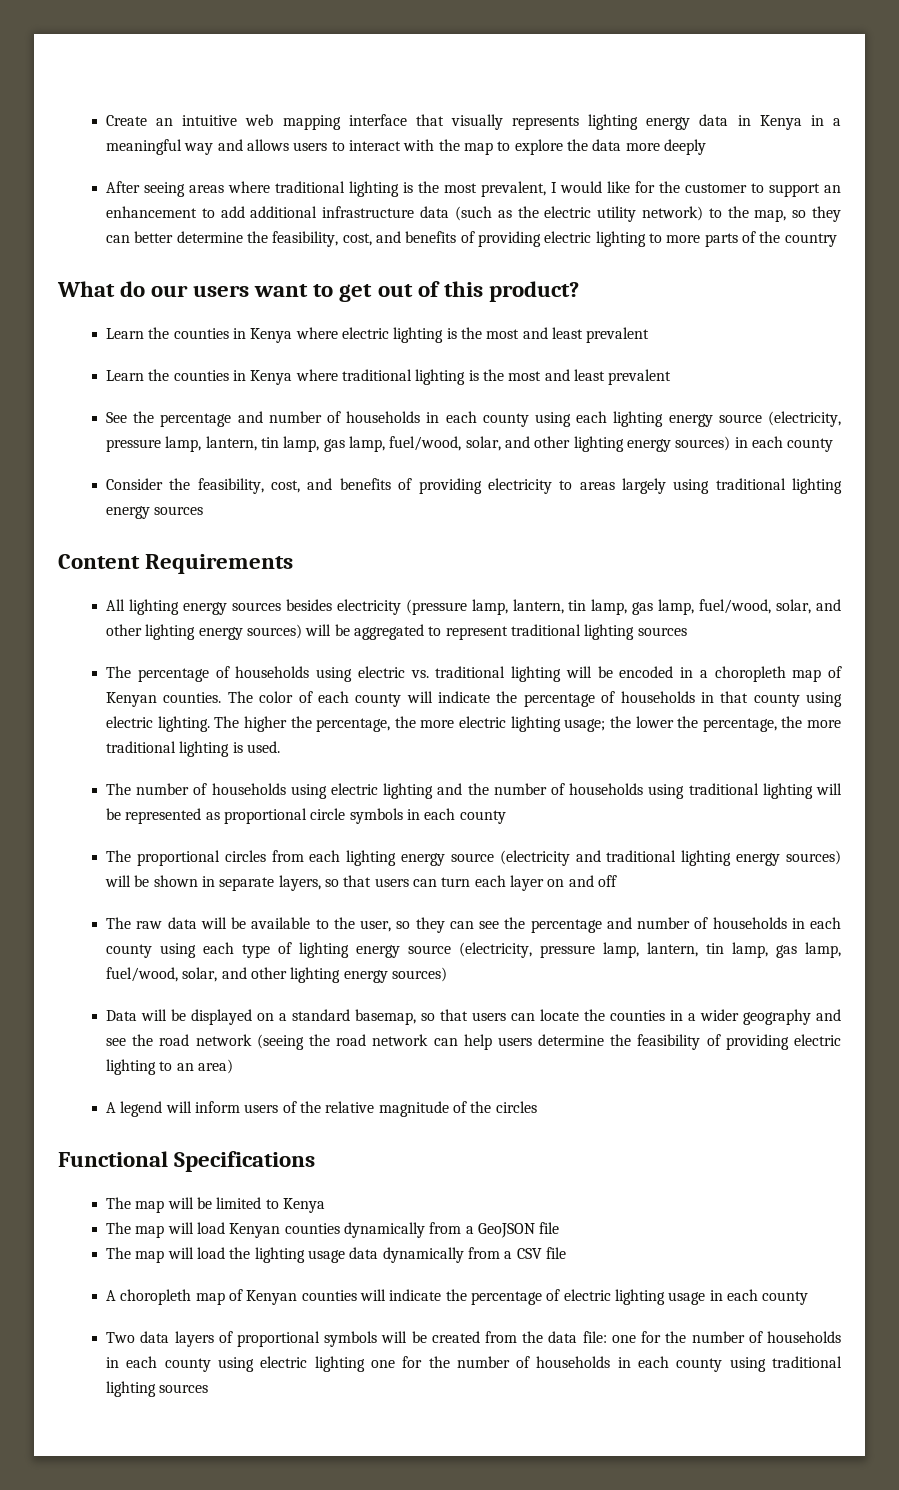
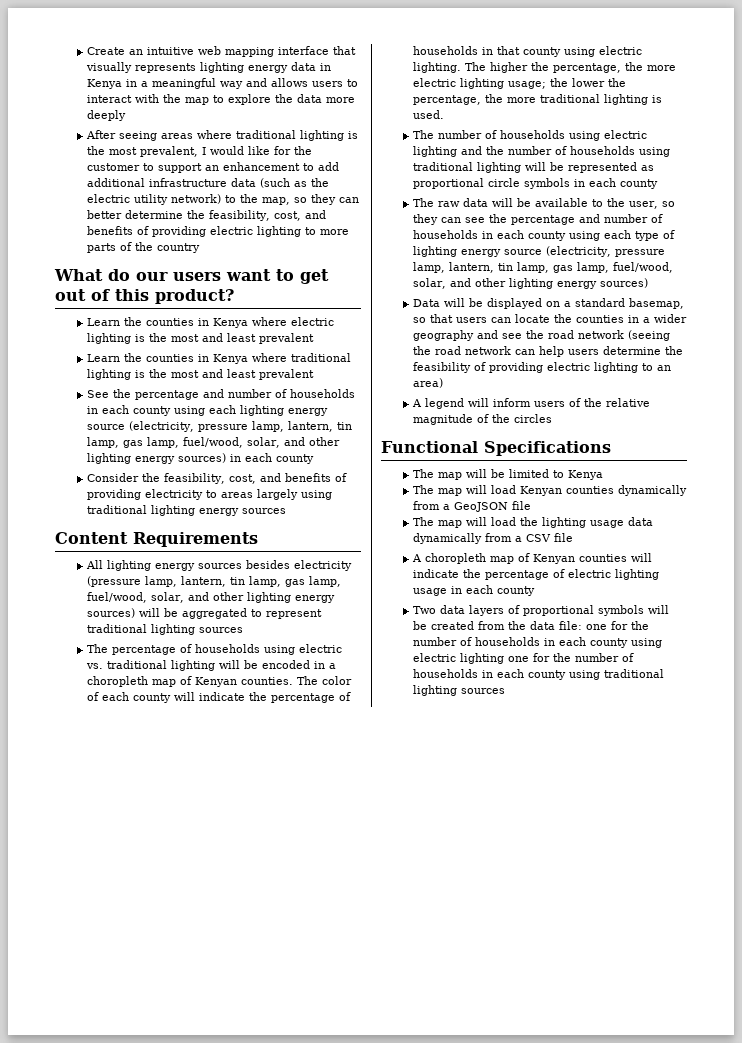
[106,850,841,866] [105,875,617,891] // The proportional circles from each lighting energy source (electricity and traditional lighting energy sources) will be shown in separate layers, so that users can turn each layer on and off -> (659, 184) none

